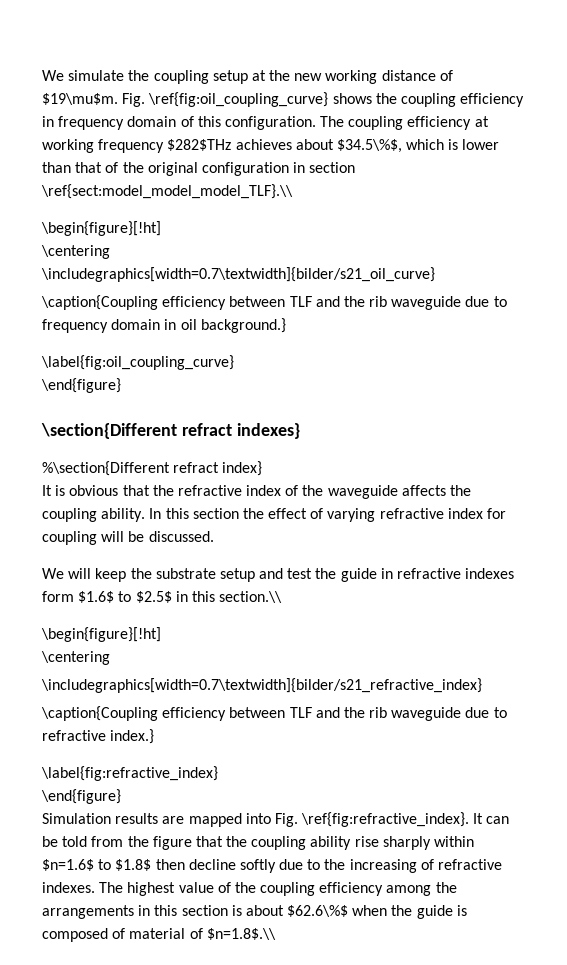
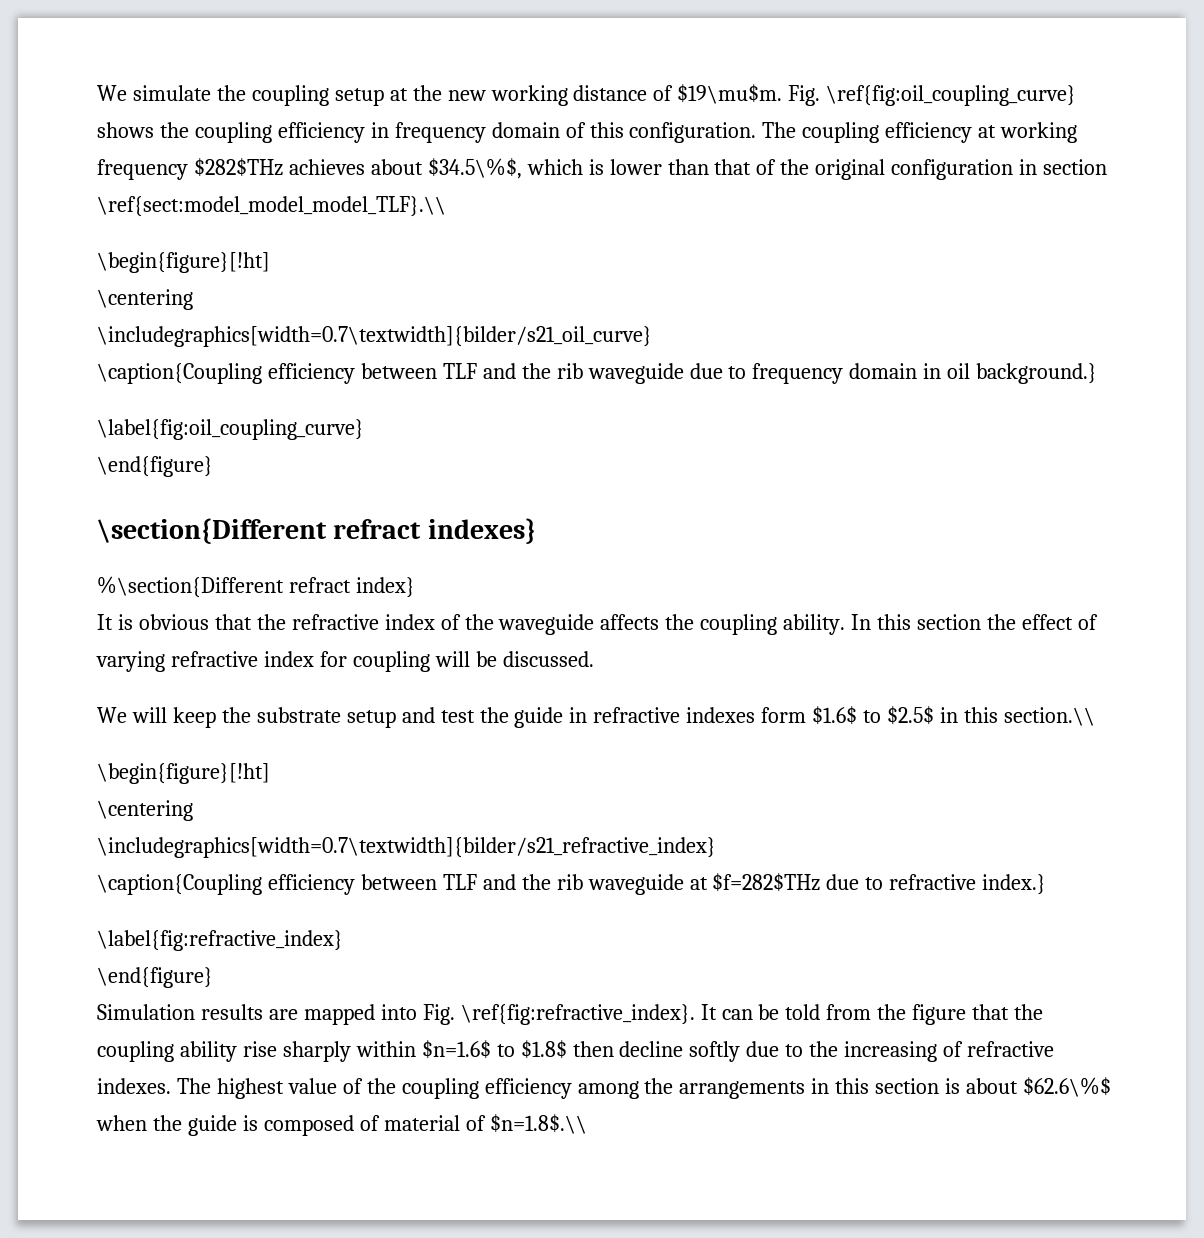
(462, 714) none -> [689,873,821,892] at $f=282$THz

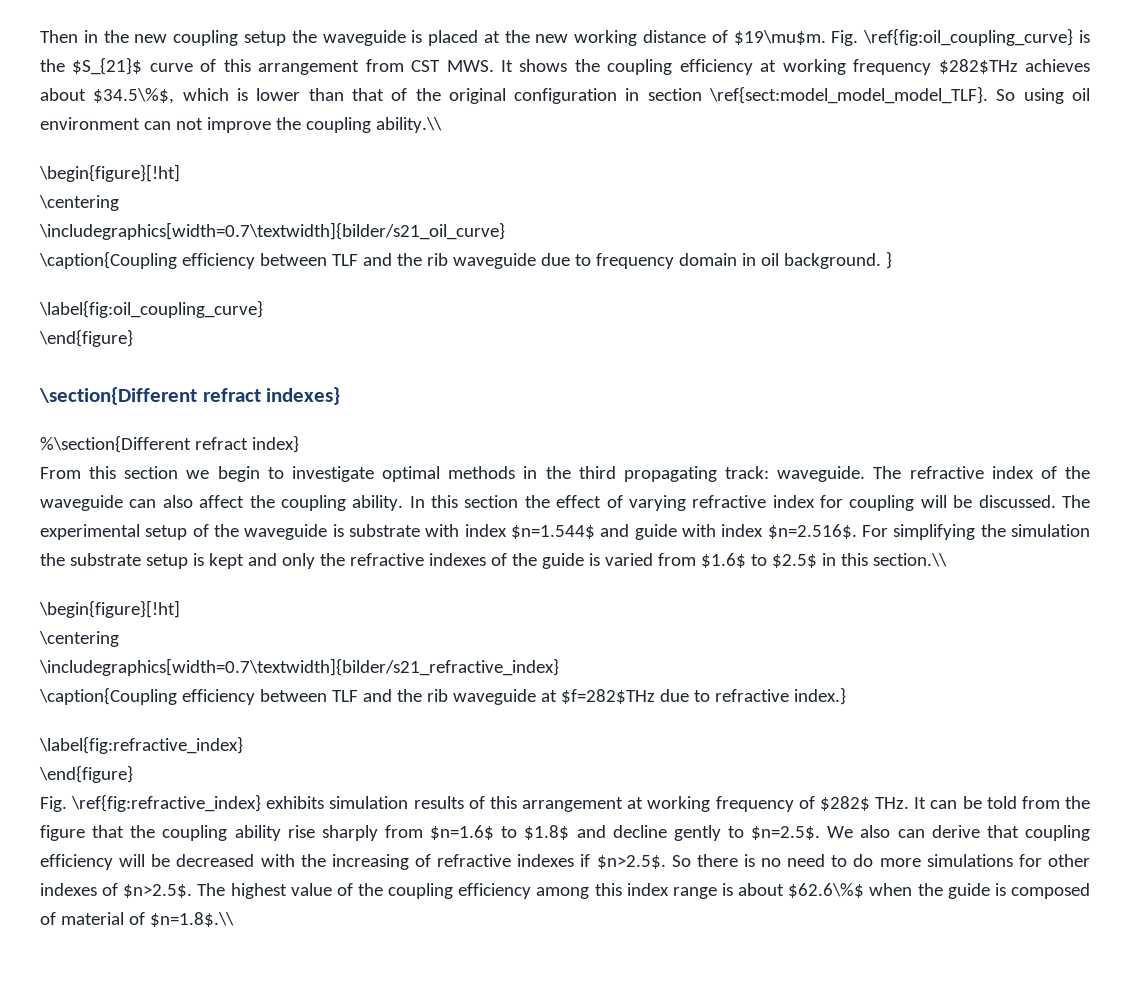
[97,85,384,106] We simulate the coupling setup -> [40,30,479,46] Then in the new coupling setup the waveguide is placed
[97,122,797,143] shows the coupling efficiency in frequency domain of this configuration. The -> [1079,30,1090,43] [40,57,600,75] is the $S_{21}$ curve of this arrangement from CST MWS. It shows the
[97,196,446,217] \ref{sect:model_model_model_TLF}.\\ -> [709,86,1090,104] [40,117,442,133] \ref{sect:model_model_model_TLF}. So using oil environment can not improve the coupling ability.\\
[976,363,1098,384] background.} -> [783,251,892,269] background. }
[97,614,286,630] It is obvious that the -> [40,466,902,482] From this section we begin to investigate optimal methods in the third propagating track: waveguide. The
[600,614,660,630] affects -> [129,495,245,508] can also affect
[97,707,807,728] // We will keep the substrate setup and test the guide in refractive indexes form -> [1062,495,1091,508] [40,524,1090,540] [40,553,696,569] The experimental setup of the waveguide is substrate with index $n=1.544$ and guide with index $n=2.516$. For simplifying the simulation the substrate setup is kept and only the refractive indexes of the guide is varied from
[97,1004,695,1025] Simulation results are mapped into Fig. \ref{fig:refractive_index}. -> [40,794,910,812] Fig. \ref{fig:refractive_index} exhibits simulation results of this arrangement at working frequency of $282$ THz.
[355,1041,416,1057] within -> [385,825,423,838] from
[572,1041,1055,1062] [97,1078,171,1094] then decline softly due to the increasing of refractive indexes. -> [576,825,1090,841] [40,854,1090,870] [40,883,193,898] and decline gently to $n=2.5$. We also can derive that coupling efficiency will be decreased with the increasing of refractive indexes if $n>2.5$. So there is no need to do more simulations for other indexes of $n>2.5$.
[644,1078,940,1099] the arrangements in this section -> [594,883,717,899] this index range

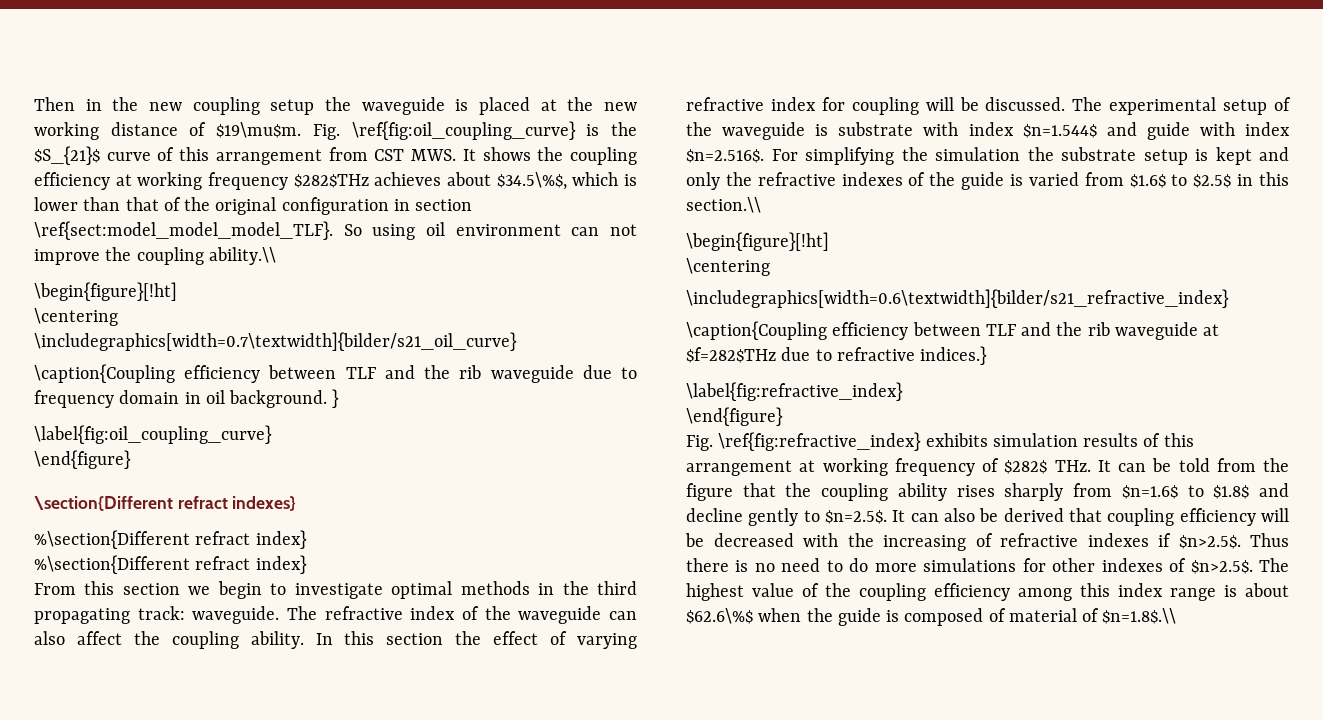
(299, 444) none -> [34,555,307,574] // %\section{Different refract index}
[39,658,559,676] \includegraphics[width=0.7\textwidth]{bilder/s21_refractive_index} -> [686,289,1229,308] \includegraphics[width=0.6\textwidth]{bilder/s21_refractive_index}
[793,687,846,705] index.} -> [920,346,988,365] indices.}
[287,825,315,838] rise -> [956,485,995,497] rises
[827,825,980,838] We also can derive -> [892,508,1064,522] It can also be derived
[671,855,691,867] So -> [1250,533,1289,547] Thus

